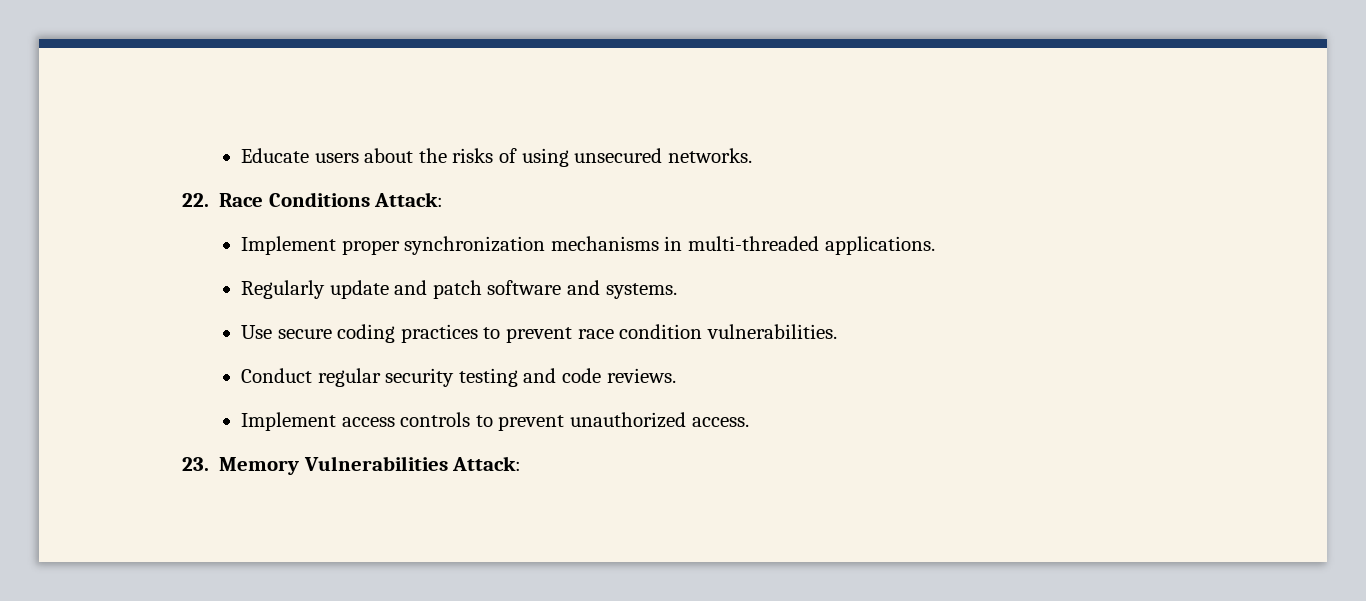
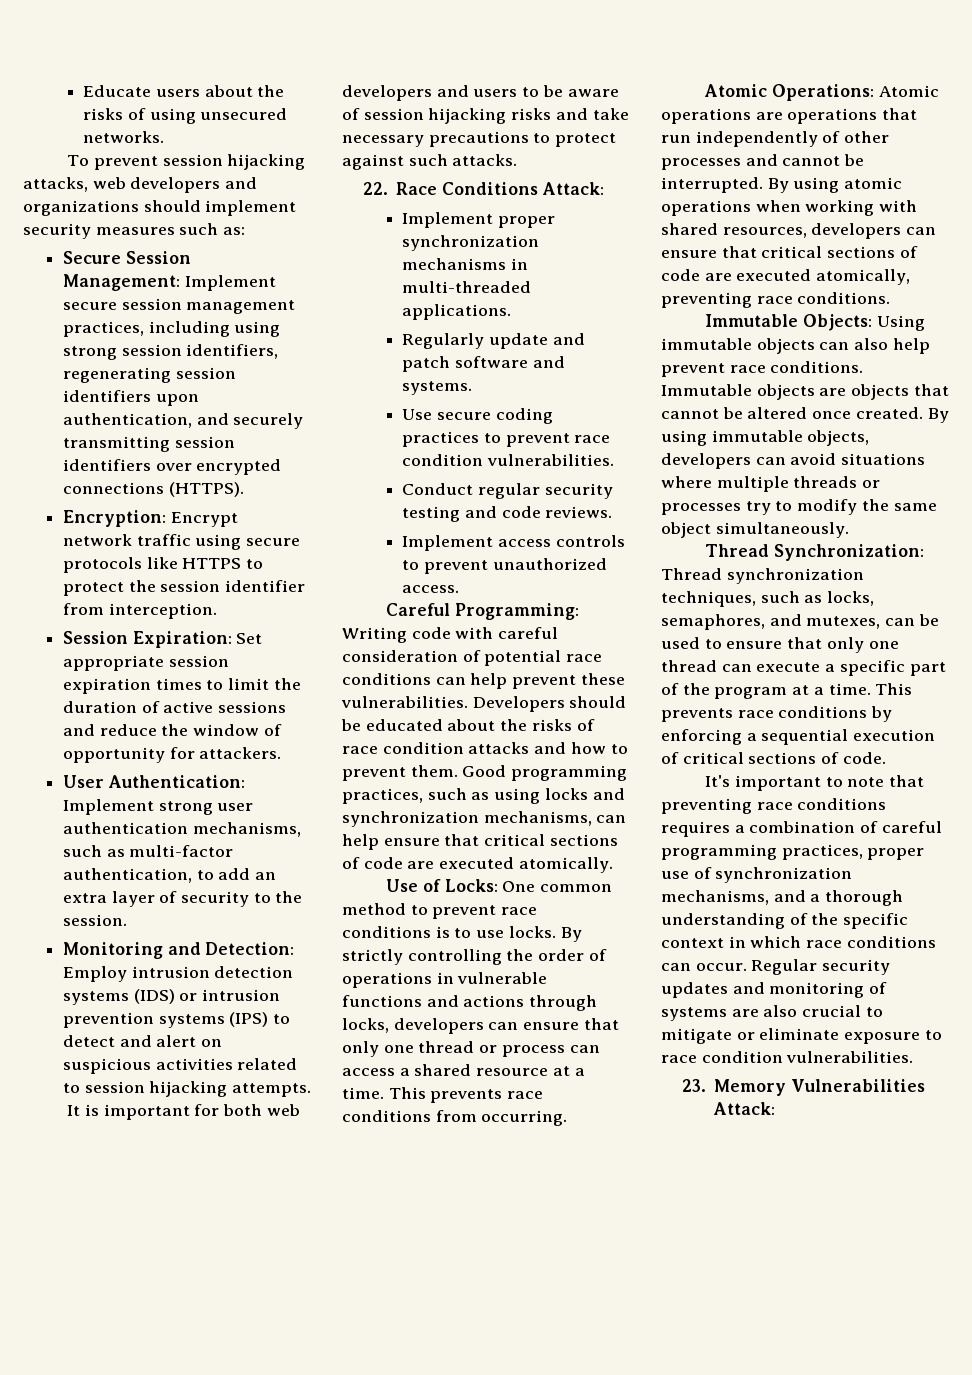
(752, 155) none -> [67,154,306,170] [23,177,258,193] [23,200,297,216] [23,223,246,239] [62,251,191,264] [62,274,276,291] [62,298,296,314] [62,321,281,337] [62,344,279,360] [62,367,236,383] [62,390,199,406] [62,413,304,429] [62,436,235,452] [62,459,282,475] [62,482,244,497] [62,510,238,527] [62,534,300,550] [62,557,263,573] [62,580,305,596] [62,603,217,619] [62,631,263,648] [62,655,229,671] [62,678,301,694] [62,701,286,713] [62,724,282,736] [62,747,282,763] [62,775,245,788] [62,799,254,815] [62,822,301,837] [62,845,234,857] [62,868,276,883] [62,891,303,907] [62,914,127,926] [62,942,295,959] [62,966,294,982] [62,989,280,1005] [62,1012,290,1028] [62,1035,222,1047] [62,1058,298,1074] [62,1081,311,1097] [67,1104,300,1120] [342,85,619,101] [342,108,629,124] [342,131,617,147] [342,154,518,170] // To prevent session hijacking attacks, web developers and organizations should implement security measures such as: // Secure Session Management: Implement secure session management practices, including using strong session identifiers, regenerating session identifiers upon authentication, and securely transmitting session identifiers over encrypted connections (HTTPS). // Encryption: Encrypt network traffic using secure protocols like HTTPS to protect the session identifier from interception. // Session Expiration: Set appropriate session expiration times to limit the duration of active sessions and reduce the window of opportunity for attackers. // User Authentication: Implement strong user authentication mechanisms, such as multi-factor authentication, to add an extra layer of security to the session. // Monitoring and Detection: Employ intrusion detection systems (IDS) or intrusion prevention systems (IPS) to detect and alert on suspicious activities related to session hijacking attempts. // It is important for both web developers and users to be aware of session hijacking risks and take necessary precautions to protect against such attacks.
(749, 422) none -> [386,603,579,620] [342,627,559,643] [342,650,603,666] [342,673,625,689] [341,696,627,712] [341,719,595,731] [342,742,628,754] [342,765,628,781] [342,788,625,804] [342,811,627,827] [342,834,618,850] [342,857,613,873] [386,879,612,892] [342,903,538,919] [342,926,582,942] [342,949,607,965] [342,972,548,988] [342,995,598,1011] [342,1018,619,1034] [342,1041,600,1057] [342,1064,585,1076] [342,1087,544,1103] [342,1110,568,1126] [704,84,939,101] [661,108,918,124] [661,131,890,147] [661,154,865,170] [661,177,903,193] [661,200,918,216] [661,223,937,239] [661,246,918,258] [661,269,911,285] [661,292,891,308] [705,314,925,331] [661,338,930,354] [661,361,864,377] [661,384,949,400] [661,407,949,423] [661,430,870,446] [661,453,926,469] [661,476,881,492] [661,499,937,515] [661,522,849,538] [705,544,924,561] [661,568,864,584] [661,591,875,607] [661,614,939,630] [661,637,899,653] [661,660,946,676] [661,683,913,699] [661,706,893,722] [661,729,936,745] [661,752,886,764] [705,775,924,791] [661,798,887,814] [661,821,942,837] [661,844,925,860] [661,867,853,883] [661,890,904,906] [661,913,909,929] [661,936,936,948] [661,959,891,975] [661,982,888,998] [661,1005,883,1021] [661,1028,942,1044] [661,1051,914,1063] // Careful Programming: Writing code with careful consideration of potential race conditions can help prevent these vulnerabilities. Developers should be educated about the risks of race condition attacks and how to prevent them. Good programming practices, such as using locks and synchronization mechanisms, can help ensure that critical sections of code are executed atomically. // Use of Locks: One common method to prevent race conditions is to use locks. By strictly controlling the order of operations in vulnerable functions and actions through locks, developers can ensure that only one thread or process can access a shared resource at a time. This prevents race conditions from occurring. // Atomic Operations: Atomic operations are operations that run independently of other processes and cannot be interrupted. By using atomic operations when working with shared resources, developers can ensure that critical sections of code are executed atomically, preventing race conditions. // Immutable Objects: Using immutable objects can also help prevent race conditions. Immutable objects are objects that cannot be altered once created. By using immutable objects, developers can avoid situations where multiple threads or processes try to modify the same object simultaneously. // Thread Synchronization: Thread synchronization techniques, such as locks, semaphores, and mutexes, can be used to ensure that only one thread can execute a specific part of the program at a time. This prevents race conditions by enforcing a sequential execution of critical sections of code. // It's important to note that preventing race conditions requires a combination of careful programming practices, proper use of synchronization mechanisms, and a thorough understanding of the specific context in which race conditions can occur. Regular security updates and monitoring of systems are also crucial to mitigate or eliminate exposure to race condition vulnerabilities.

